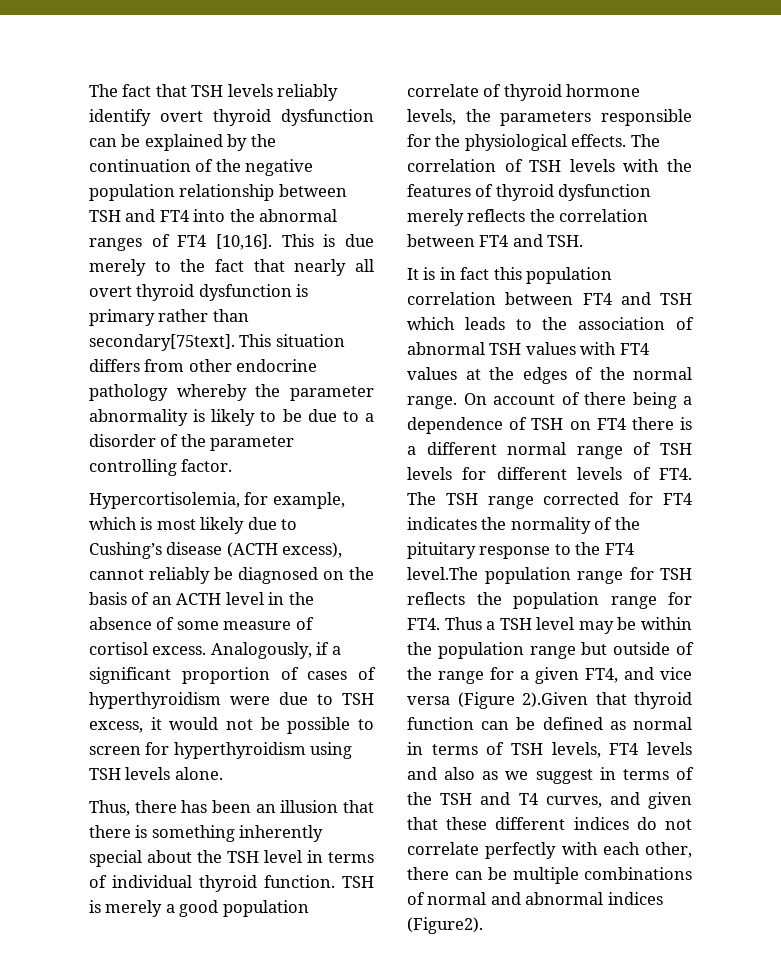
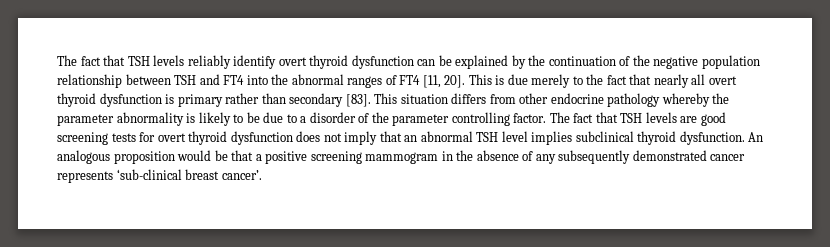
[216,234,272,250] [10,16]. -> [422,75,466,88] [11, 20].
[89,334,235,351] secondary[75text]. -> [289,93,371,107] secondary [83].
[89,492,345,509] [89,517,298,534] [89,542,343,559] [89,567,374,584] [89,592,314,605] [89,617,314,630] [89,642,341,659] [89,667,376,684] [89,692,374,709] [89,717,374,734] [89,742,353,759] [89,767,223,780] [89,800,374,816] [89,825,324,842] [89,850,374,867] [89,875,374,892] [89,900,309,917] [407,84,641,101] [407,109,692,126] [407,134,660,151] [407,159,692,172] [407,184,652,201] [407,209,649,226] [407,234,584,247] [407,267,613,284] [407,292,692,305] [407,317,694,330] [407,342,649,355] [407,367,692,384] [407,392,692,409] [407,417,692,434] [407,442,692,459] [407,467,692,480] [407,492,692,509] [407,517,640,534] [407,542,634,559] [407,567,692,584] [407,592,692,609] [407,617,692,634] [407,642,694,659] [407,667,692,684] [407,692,692,709] [407,717,692,730] [407,742,692,758] [407,767,694,784] [407,792,692,809] [407,817,692,830] [407,842,692,859] [407,867,692,884] [407,892,663,905] [407,917,483,934] // Hypercortisolemia, for example, which is most likely due to Cushing’s disease (ACTH excess), cannot reliably be diagnosed on the basis of an ACTH level in the absence of some measure of cortisol excess. Analogously, if a significant proportion of cases of hyperthyroidism were due to TSH excess, it would not be possible to screen for hyperthyroidism using TSH levels alone. // Thus, there has been an illusion that there is something inherently special about the TSH level in terms of individual thyroid function. TSH is merely a good population correlate of thyroid hormone levels, the parameters responsible for the physiological effects. The correlation of TSH levels with the features of thyroid dysfunction merely reflects the correlation between FT4 and TSH. // It is in fact this population correlation between FT4 and TSH which leads to the association of abnormal TSH values with FT4 values at the edges of the normal range. On account of there being a dependence of TSH on FT4 there is a different normal range of TSH levels for different levels of FT4. The TSH range corrected for FT4 indicates the normality of the pituitary response to the FT4 level.The population range for TSH reflects the population range for FT4. Thus a TSH level may be within the population range but outside of the range for a given FT4, and vice versa (Figure 2).Given that thyroid function can be defined as normal in terms of TSH levels, FT4 levels and also as we suggest in terms of the TSH and T4 curves, and given that these different indices do not correlate perfectly with each other, there can be multiple combinations of normal and abnormal indices (Figure2). -> [549,112,726,126] [57,131,764,145] [57,150,746,164] [57,169,262,183] The fact that TSH levels are good screening tests for overt thyroid dysfunction does not imply that an abnormal TSH level implies subclinical thyroid dysfunction. An analogous proposition would be that a positive screening mammogram in the absence of any subsequently demonstrated cancer represents ‘sub-clinical breast cancer’.

